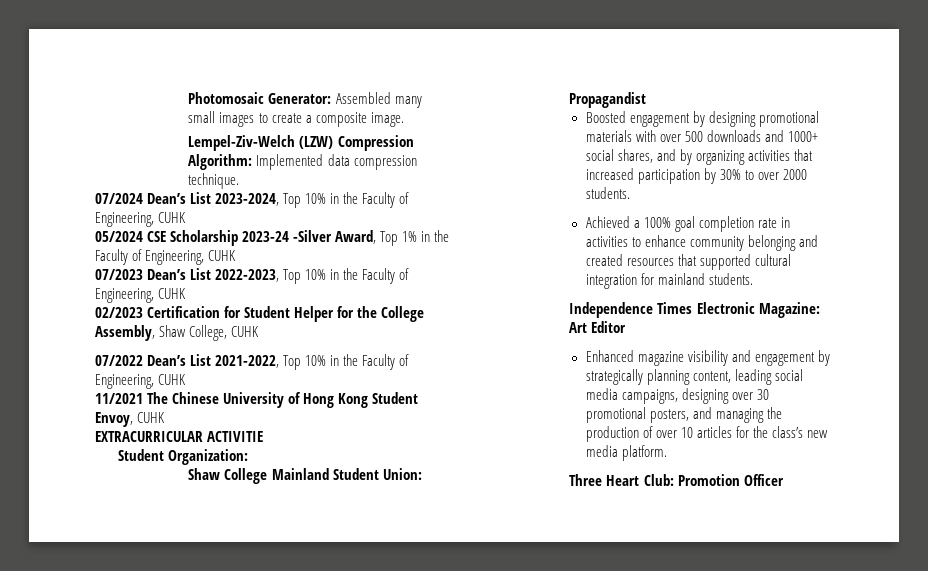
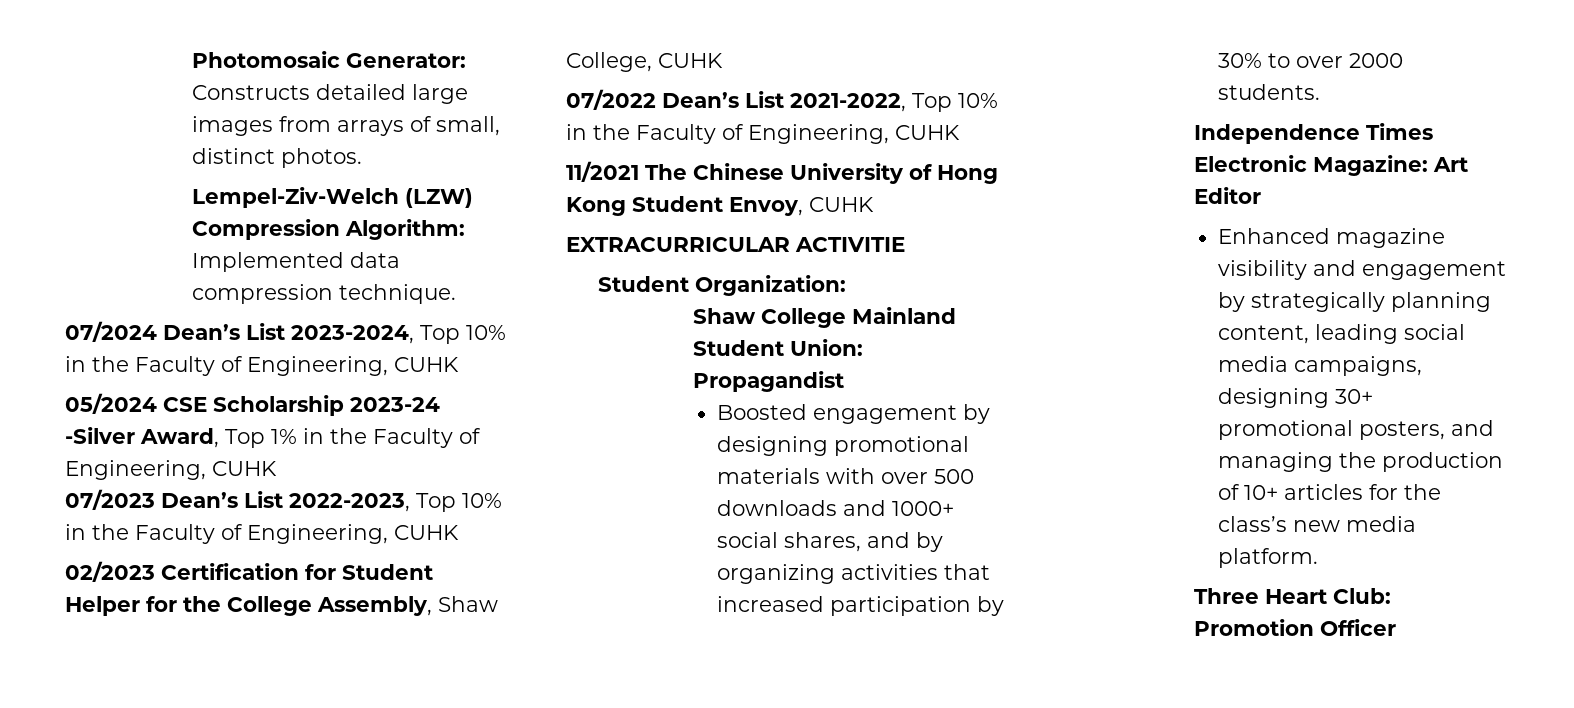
[335,92,422,108] [188,111,404,127] Assembled many small images to create a composite image. -> [192,84,469,104] [192,116,501,136] [192,148,363,168] Constructs detailed large images from arrays of small, distinct photos.
[585,216,791,232] [585,235,819,251] [585,254,792,270] [585,273,754,289] // Achieved a 100% goal completion rate in activities to enhance community belonging and created resources that supported cultural integration for mainland students. -> (1320, 92) none
[732,389,770,400] over 30 -> [1334,389,1373,404] 30+
[656,427,694,438] over 10 -> [1243,485,1278,500] 10+

